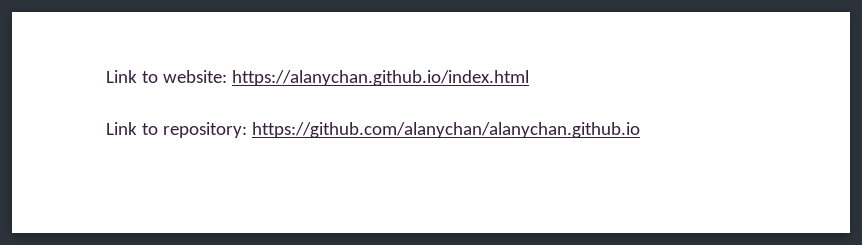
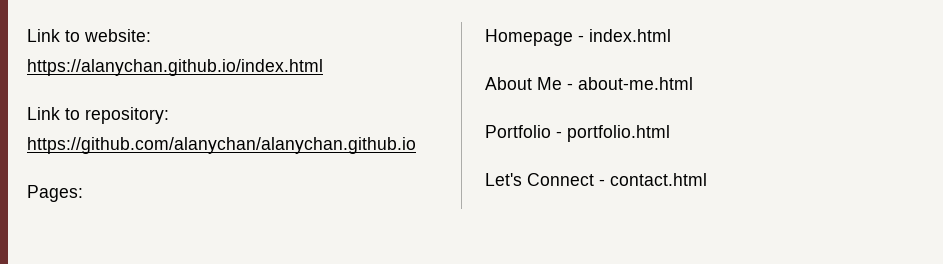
(640, 130) none -> [27,185,83,202] [485,29,671,46] [485,77,693,90] [485,125,670,142] [485,173,707,186] // Pages: // Homepage - index.html // About Me - about-me.html // Portfolio - portfolio.html // Let's Connect - contact.html

